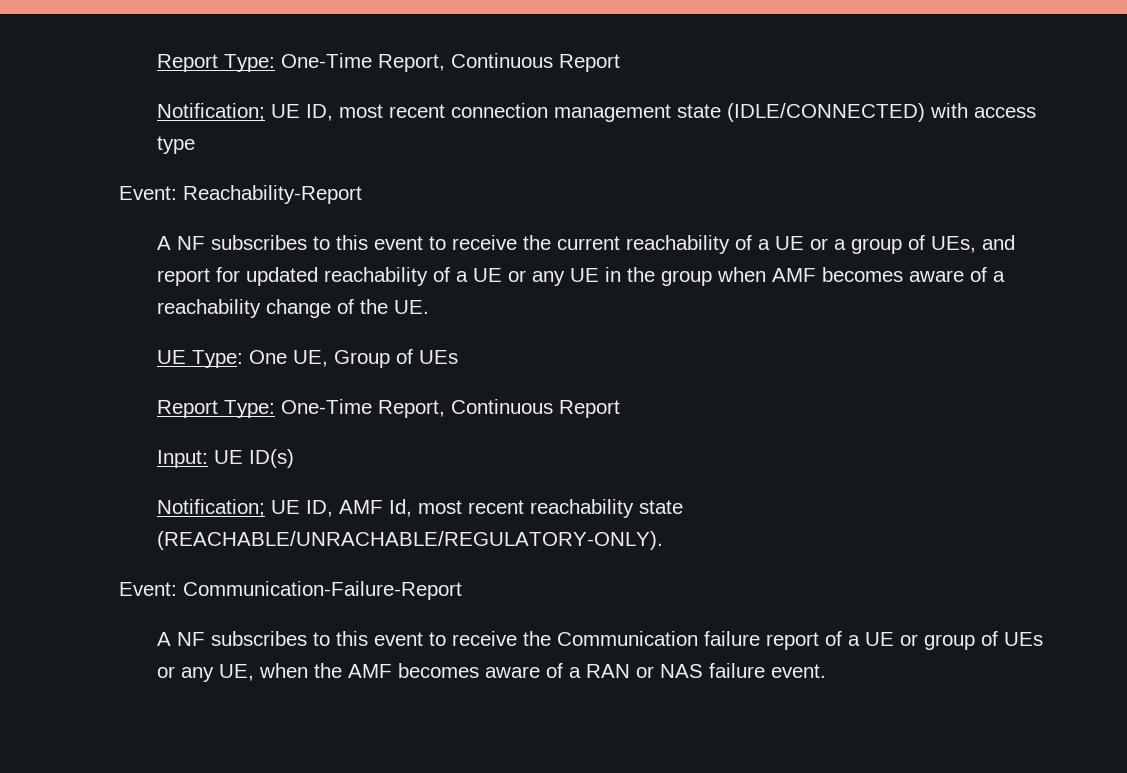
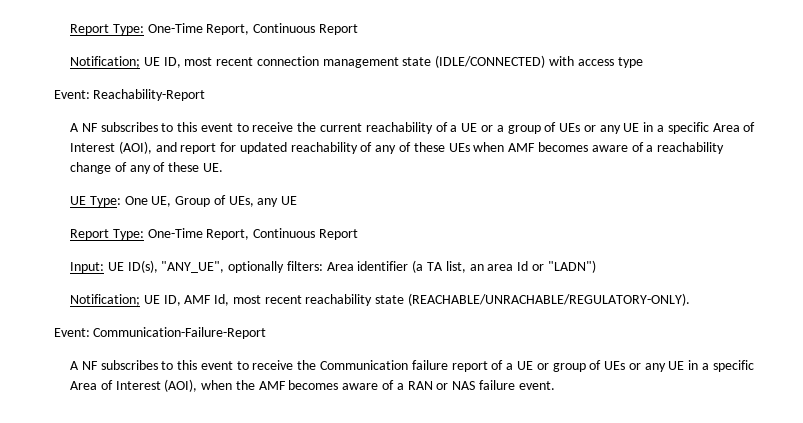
[931,236,977,253] UEs, -> [559,122,756,134] [70,141,152,154] UEs or any UE in a specific Area of Interest (AOI),
[456,267,713,286] a UE or any UE in the group -> [375,142,470,154] any of these UEs
[360,299,389,314] the -> [129,162,200,174] any of these
[419,350,459,364] UEs -> [228,196,298,207] UEs, any UE
[249,449,295,468] ID(s) -> [127,260,596,273] ID(s), "ANY_UE", optionally filters: Area identifier (a TA list, an area Id or "LADN")
[219,664,255,681] UE, -> [668,360,754,372] [70,379,198,392] UE in a specific Area of Interest (AOI),

